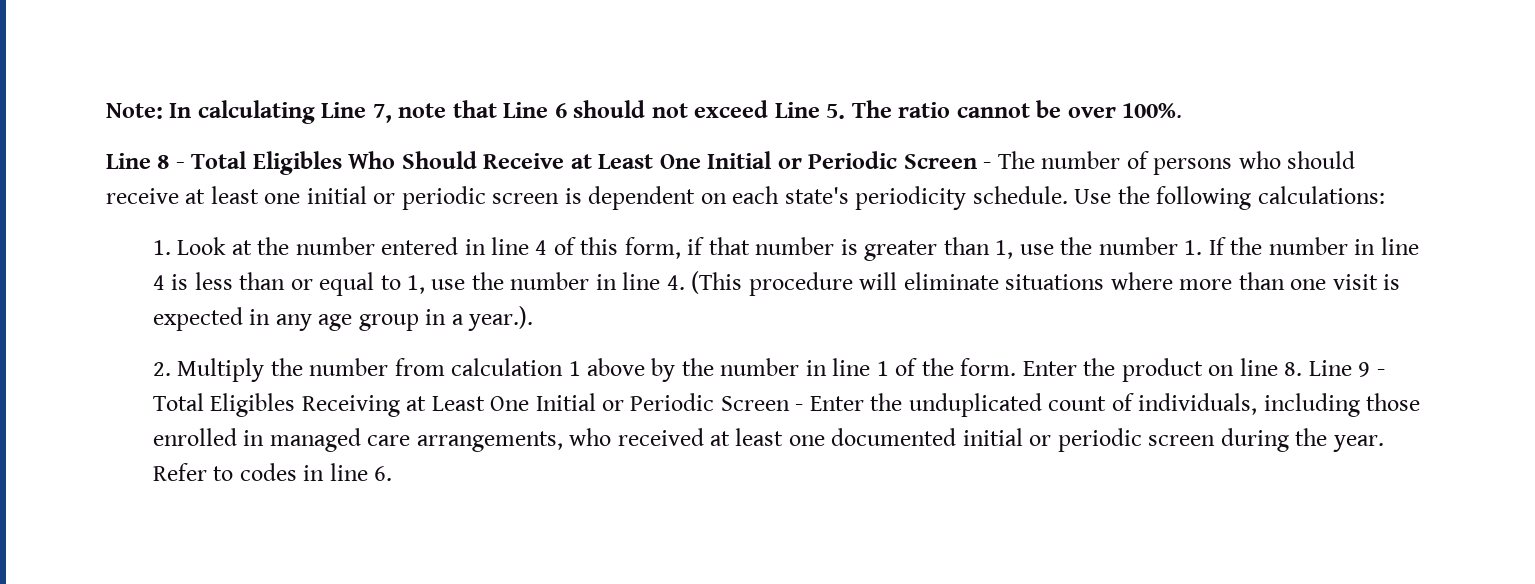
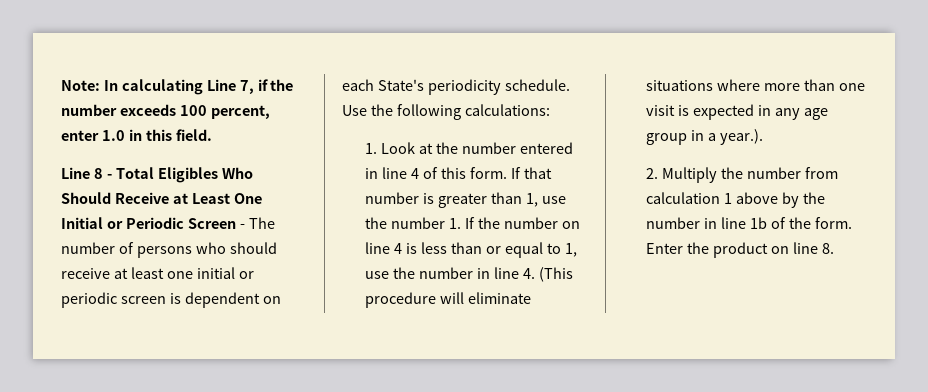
[398,100,1183,119] note that Line 6 should not exceed Line 5. The ratio cannot be over 100%. -> [257,79,294,91] [61,104,270,119] [61,129,212,141] if the number exceeds 100 percent, enter 1.0 in this field.
[784,187,849,204] state's -> [377,79,424,91] State's
[624,237,705,259] form, if -> [469,167,521,179] form. If
[1354,239,1376,255] in -> [561,221,580,229] on
[876,361,889,376] 1 -> [750,217,768,229] 1b
[1308,360,1385,377] [152,393,1421,417] [152,428,1384,452] [152,463,393,481] Line 9 - Total Eligibles Receiving at Least One Initial or Periodic Screen - Enter the unduplicated count of individuals, including those enrolled in managed care arrangements, who received at least one documented initial or periodic screen during the year. Refer to codes in line 6. -> (834, 248) none

